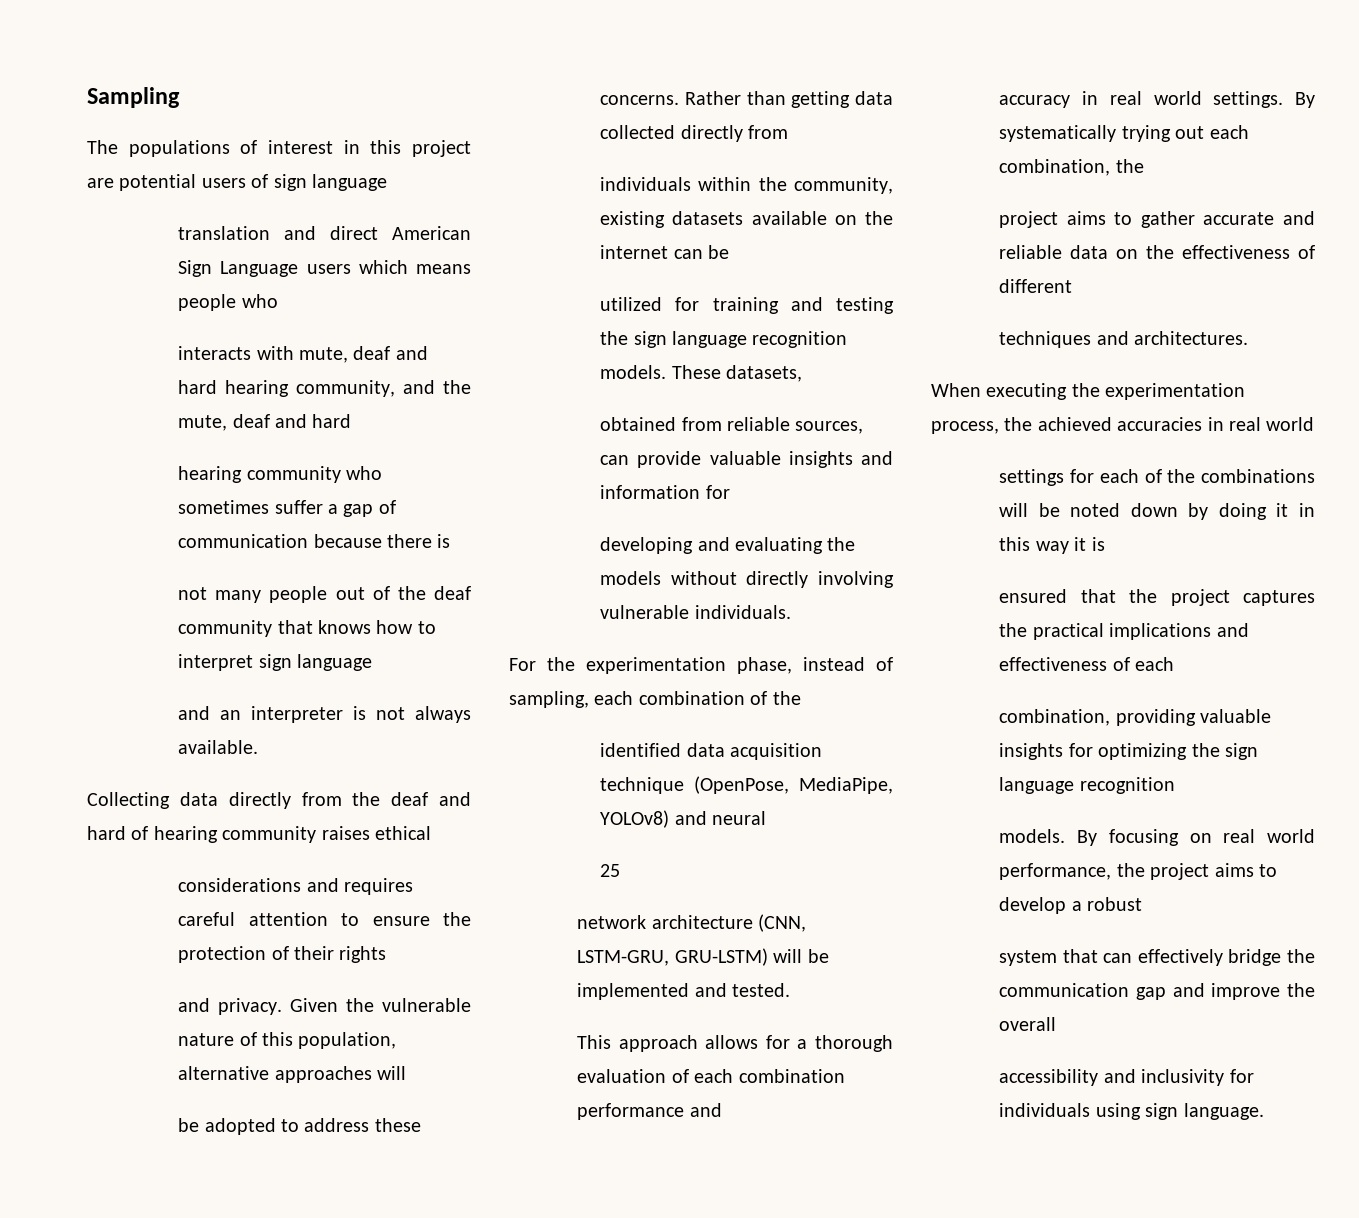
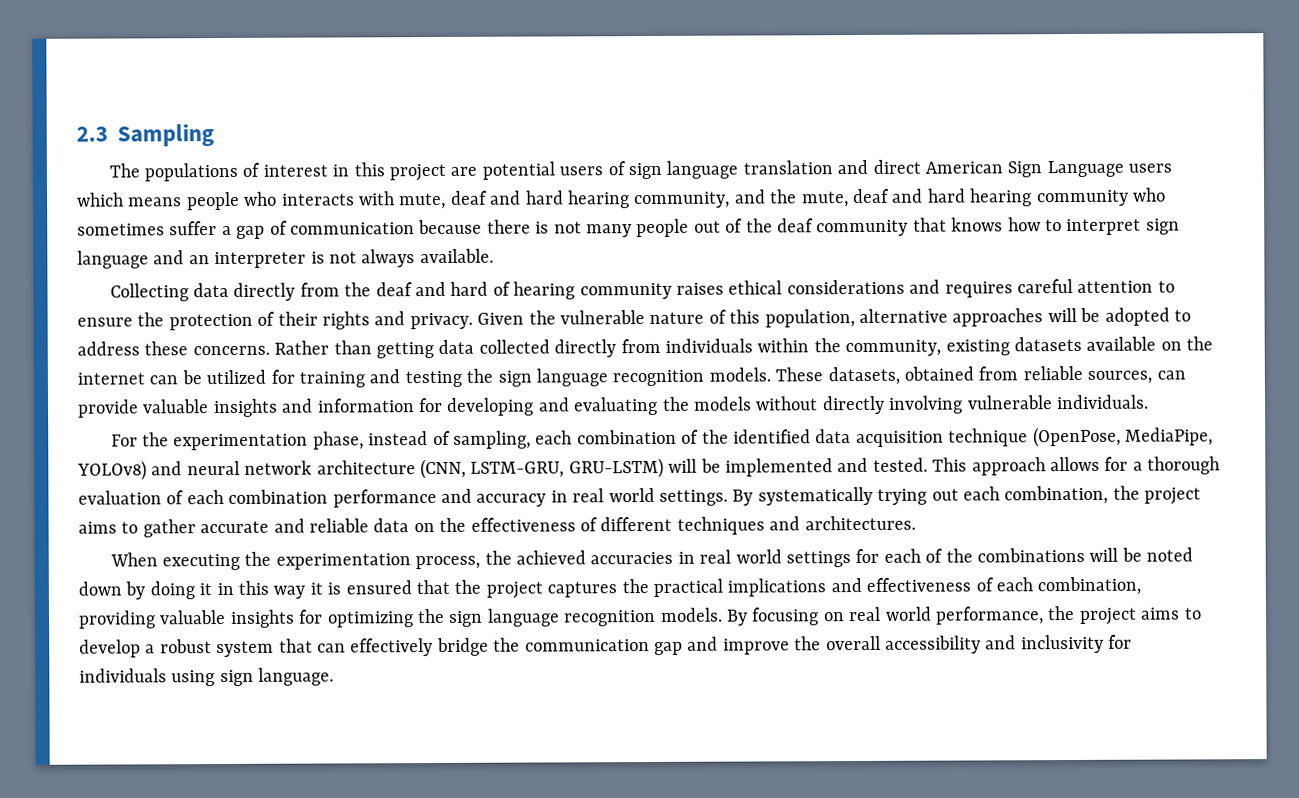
(87, 97) none -> [76,126,108,142] 2.3
(387, 182) // -> (739, 169) none
(278, 301) // -> (278, 198) none
(352, 421) // -> (966, 195) none
(451, 541) // -> (550, 227) none
(373, 662) // -> (149, 259) none
(431, 833) // -> (783, 287) none
(387, 954) // -> (370, 320) none
(407, 1073) // -> (1077, 315) none
(789, 132) // -> (661, 346) none
(730, 252) // -> (202, 377) none
(803, 373) // -> (900, 376) none
(730, 492) // -> (443, 405) none
(801, 698) // -> (729, 436) none
[600,864,621,877] // 25 // -> (240, 468) none
(791, 990) // -> (928, 464) none
(722, 1110) // -> (472, 495) none
(1144, 166) // -> (1140, 492) none
(1073, 286) // -> (673, 524) none
(1315, 424) // -> (782, 556) none
(1105, 544) // -> (342, 588) none
(1175, 664) // -> (1033, 584) none
(1175, 785) // -> (657, 618) none
(1143, 904) // -> (212, 646) none
(1057, 1024) // -> (881, 643) none

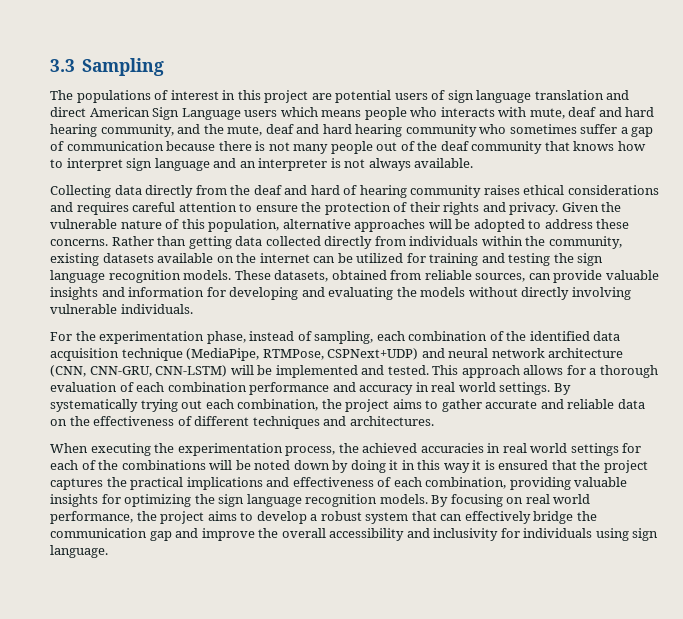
[76,126,108,142] 2.3 -> [50,59,75,72] 3.3
[1032,426,1213,448] [77,460,147,481] (OpenPose, MediaPipe, YOLOv8) -> [186,348,419,361] (MediaPipe, RTMPose, CSPNext+UDP)
[470,457,664,479] LSTM-GRU, GRU-LSTM) -> [89,365,228,377] CNN-GRU, CNN-LSTM)

